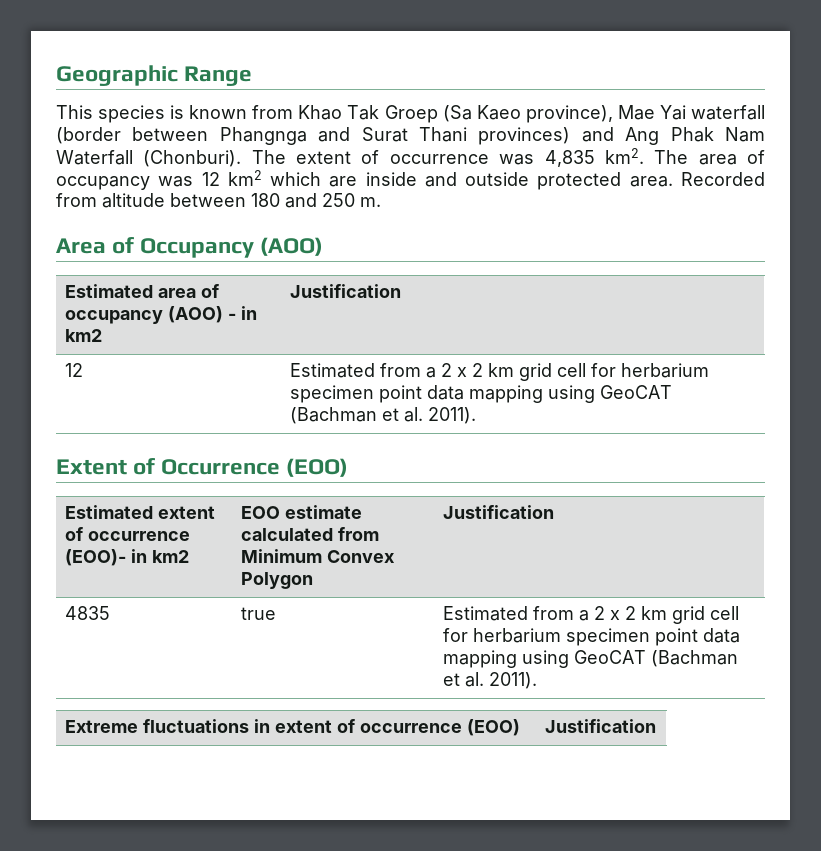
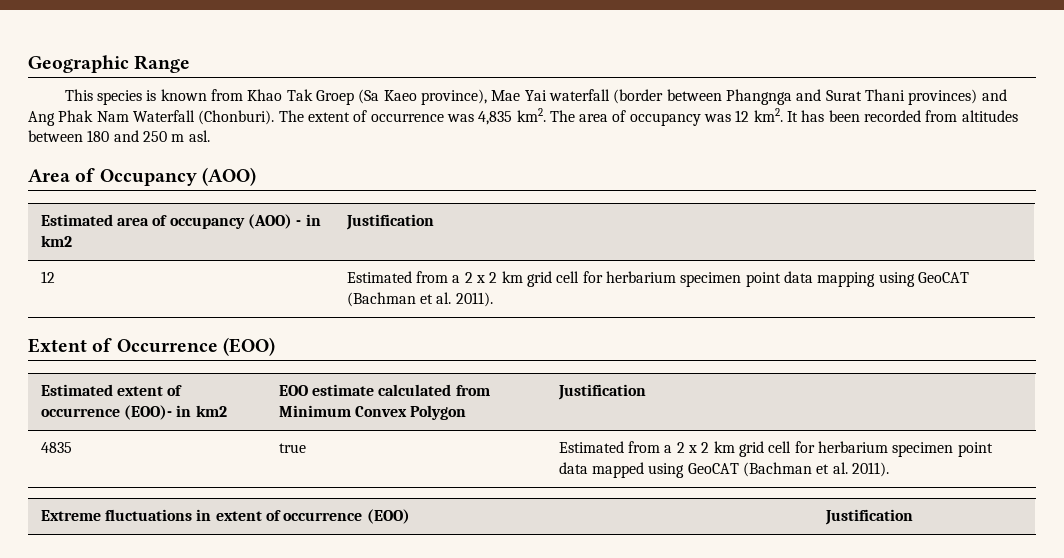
[227,170,765,190] [56,193,165,208] km2 which are inside and outside protected area. Recorded from altitude -> [753,108,1018,122] km2. It has been recorded from altitudes
[360,197,381,207] m. -> [171,130,210,142] m asl.
[442,650,517,668] mapping -> [592,462,645,478] mapped

